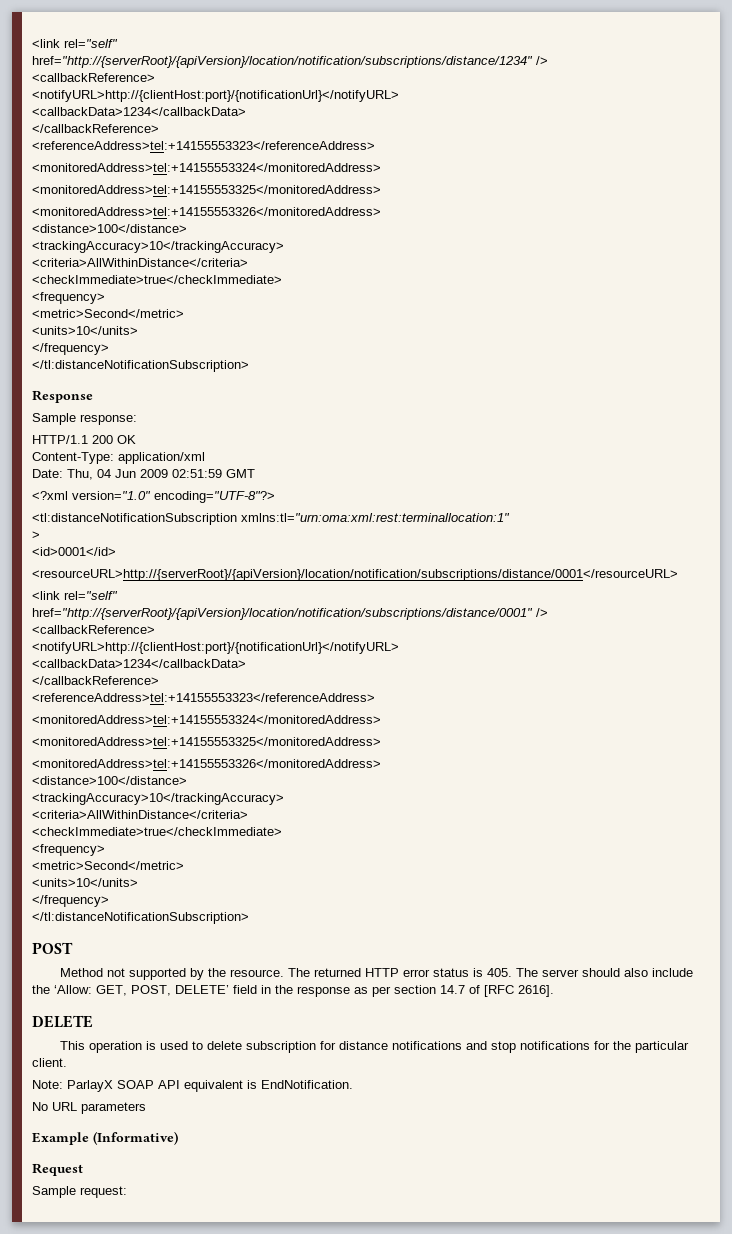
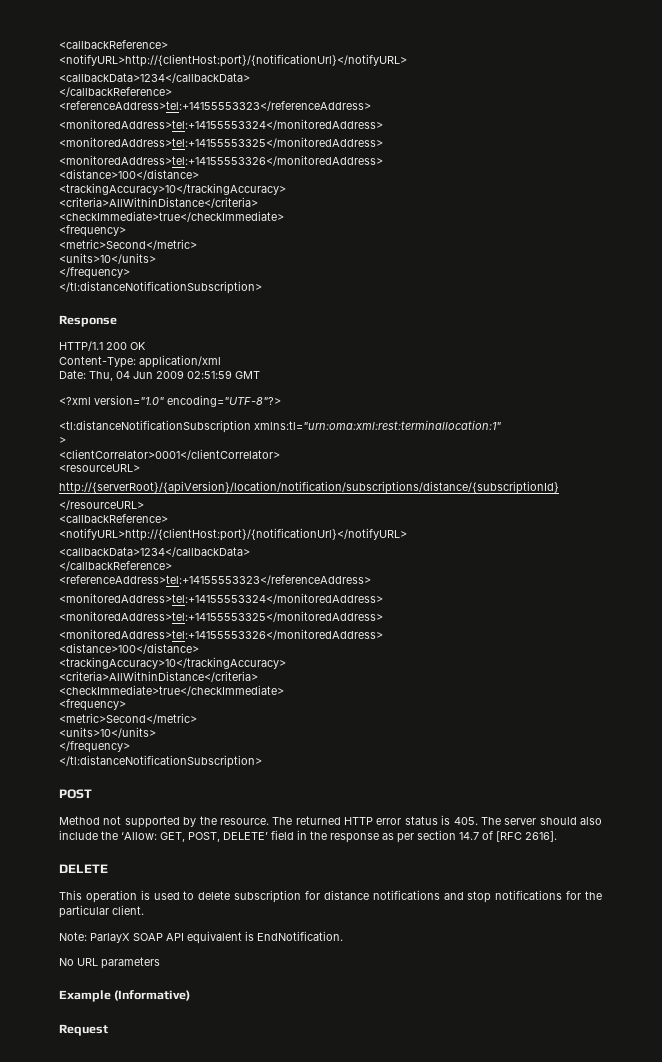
[32,39,118,48] [32,56,548,68] <link rel="self" // href="http://{serverRoot}/{apiVersion}/location/notification/subscriptions/distance/1234" /> // -> (59, 44) none
[32,413,137,425] // Sample response: -> (117, 321) none
[32,547,116,556] [32,569,678,581] [32,591,118,600] [32,608,548,620] <id>0001</id> // <resourceURL>http://{serverRoot}/{apiVersion}/location/notification/subscriptions/distance/0001</resourceURL> // <link rel="self" // href="http://{serverRoot}/{apiVersion}/location/notification/subscriptions/distance/0001" /> -> [59,449,280,460] [59,464,140,472] [59,481,559,494] [59,500,144,510] <clientCorrelator>0001</clientCorrelator> // <resourceURL> // http://{serverRoot}/{apiVersion}/location/notification/subscriptions/distance/{subscriptionId} // </resourceURL>
[32,1186,127,1198] // Sample request: -> (108, 1030) none

